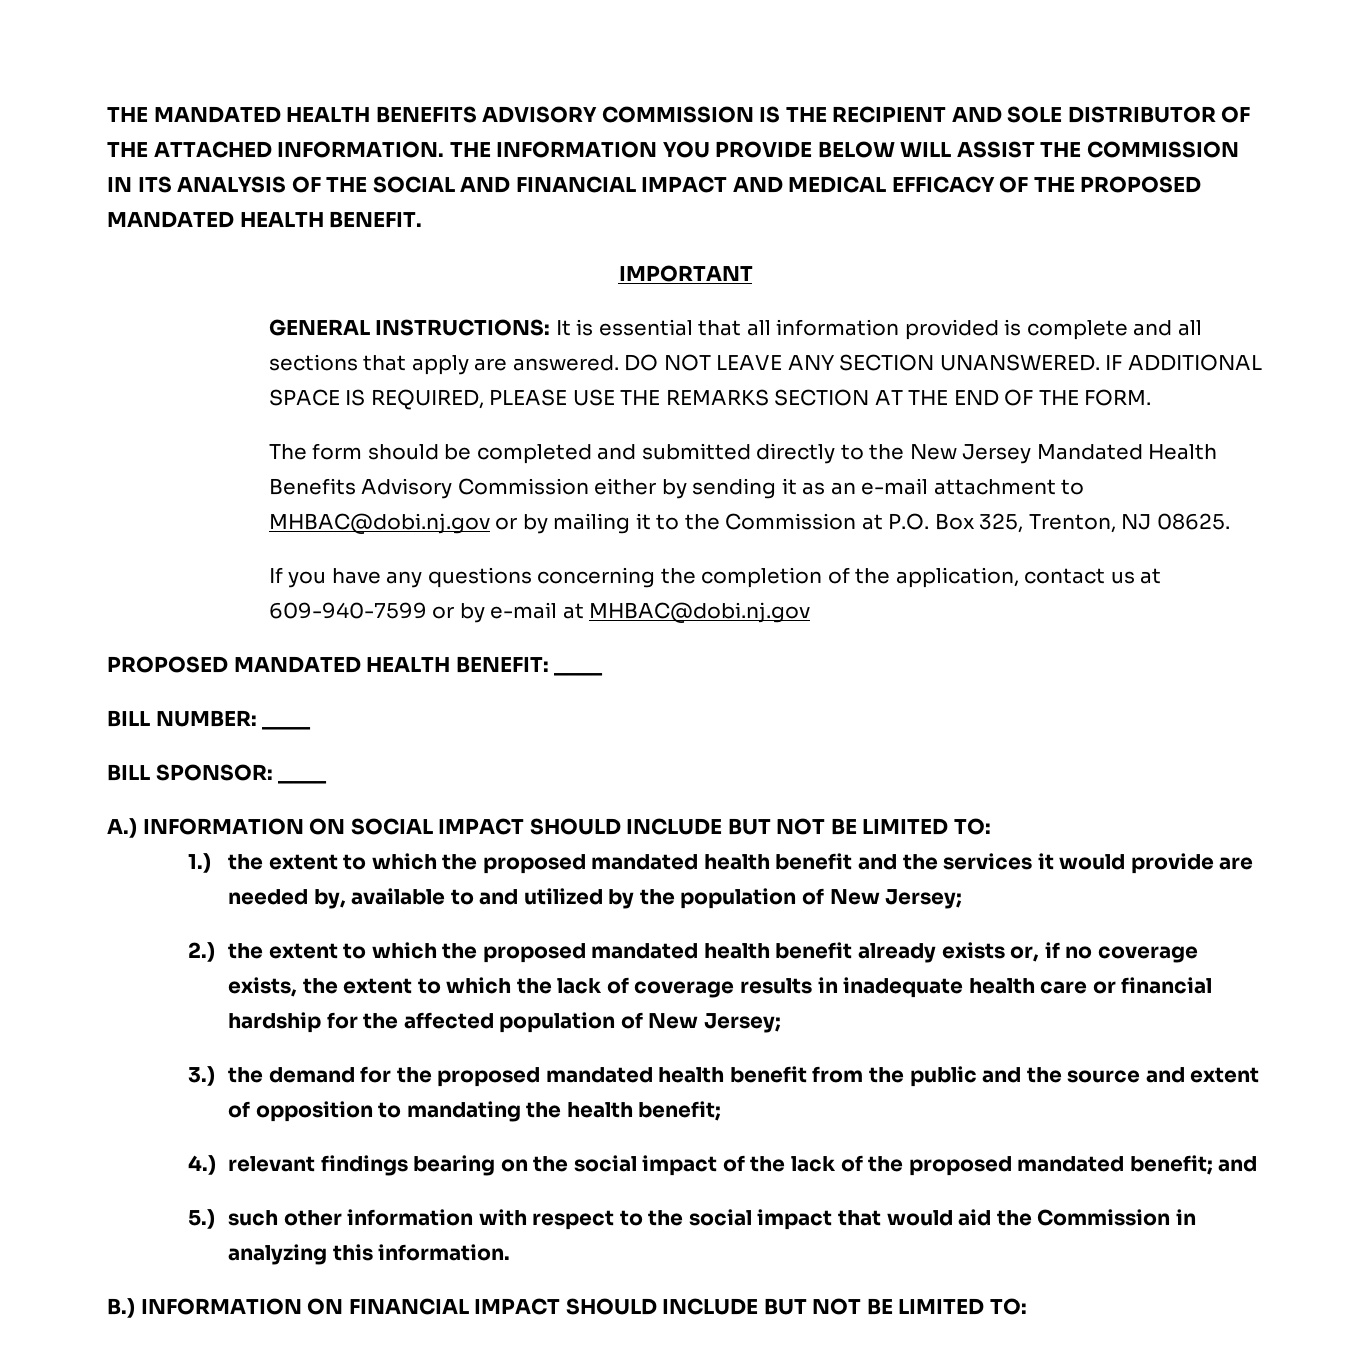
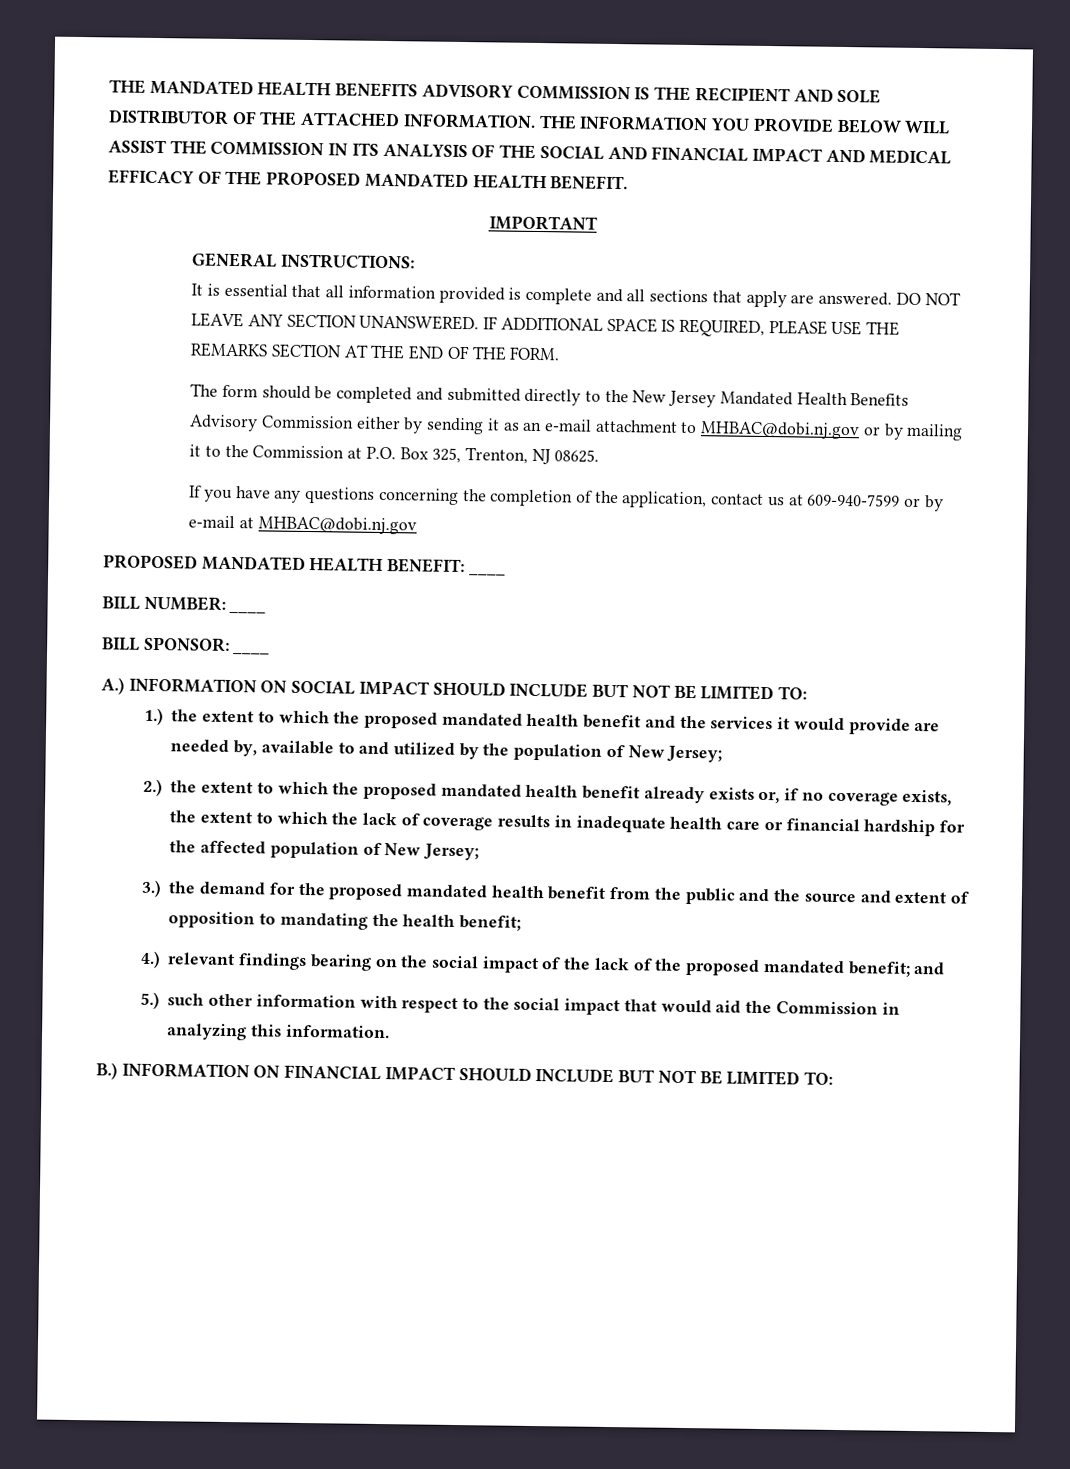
(551, 327) none -> (415, 261) //

